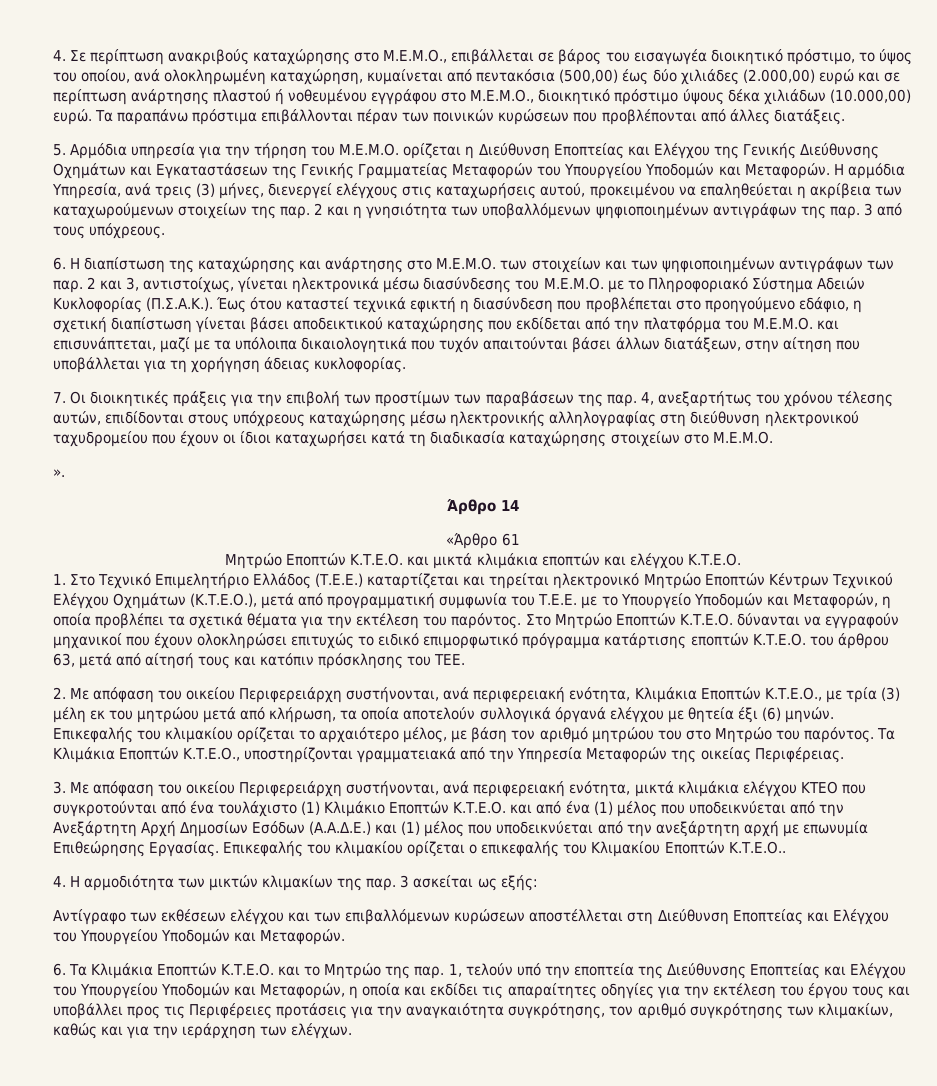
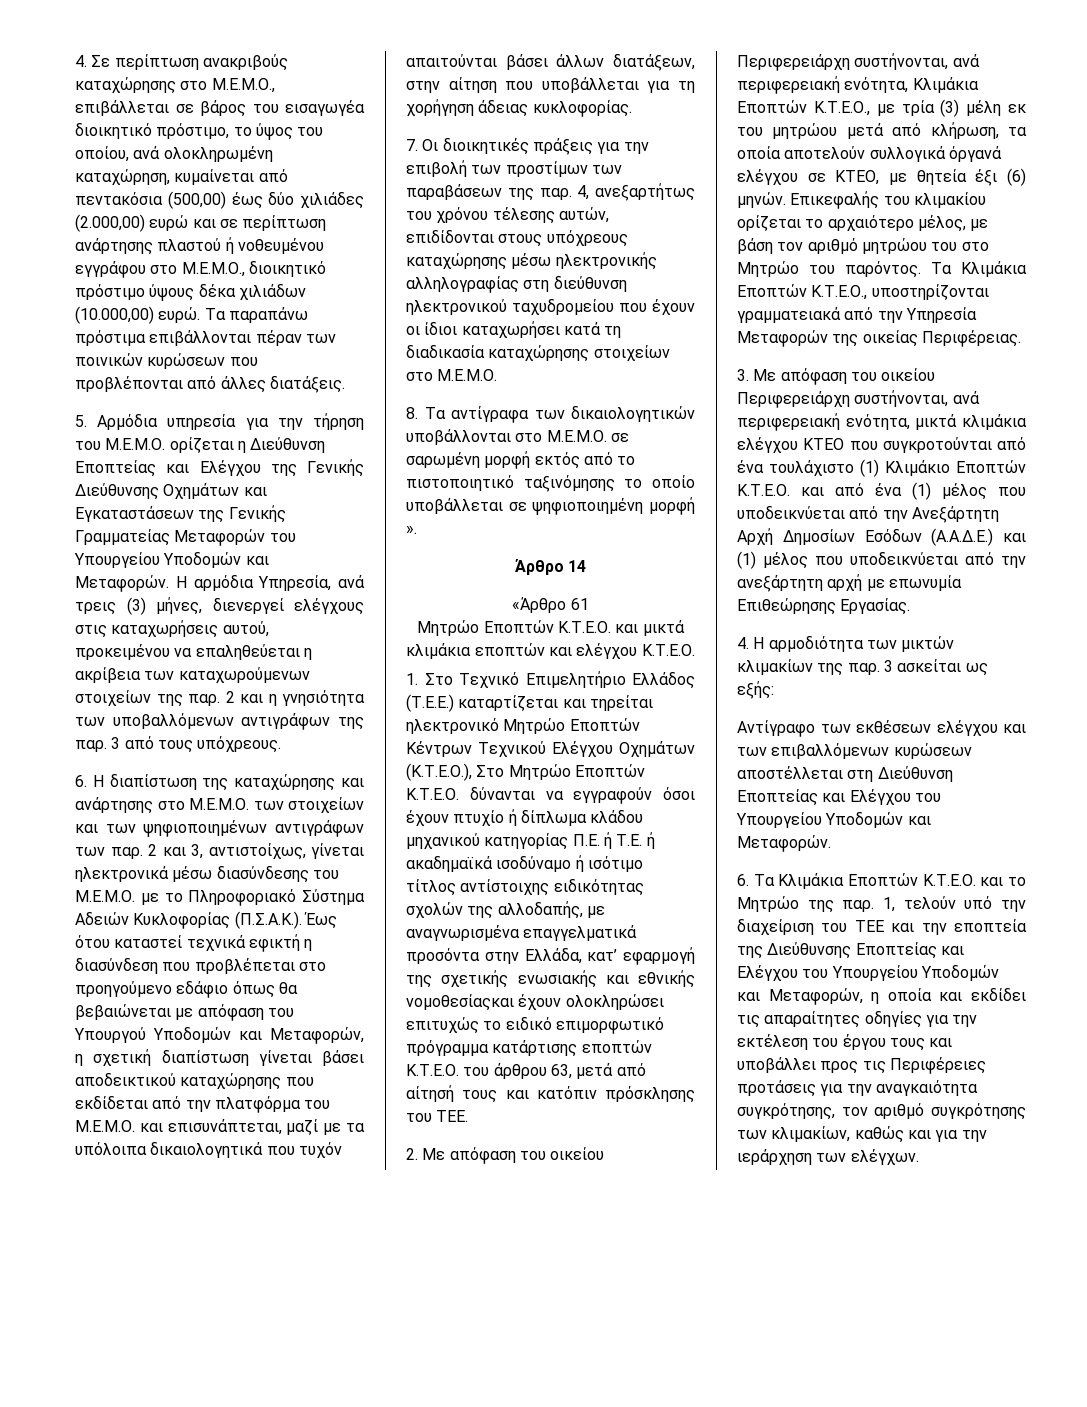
[595,203,709,219] ψηφιοποιημένων -> (234, 721) none
[798,297,849,313] εδάφιο, -> [176,980,298,998] [75,1004,294,1021] [74,1026,364,1044] εδάφιο όπως θα βεβαιώνεται με απόφαση του Υπουργού Υποδομών και Μεταφορών,
(773, 437) none -> [406,405,695,423] [406,429,629,445] [406,451,636,469] [406,475,695,492] [406,497,695,515] 8. Τα αντίγραφα των δικαιολογητικών υποβάλλονται στο Μ.Ε.Μ.Ο. σε σαρωμένη μορφή εκτός από το πιστοποιητικό ταξινόμησης το οποίο υποβάλλεται σε ψηφιοποιημένη μορφή
[261,593,891,609] [53,613,522,629] μετά από προγραμματική συμφωνία του Τ.Ε.Ε. με το Υπουργείο Υποδομών και Μεταφορών, η οποία προβλέπει τα σχετικά θέματα για την εκτέλεση του παρόντος. -> (472, 772) none
[53,633,151,649] μηχανικοί που -> [663,787,695,800] [406,809,644,826] [406,832,655,850] [406,855,643,872] [406,878,644,896] [406,901,605,919] [406,925,638,941] [406,947,695,965] [406,970,695,988] [406,994,514,1011] όσοι έχουν πτυχίο ή δίπλωμα κλάδου μηχανικού κατηγορίας Π.Ε. ή Τ.Ε. ή ακαδημαϊκά ισοδύναμο ή ισότιμο τίτλος αντίστοιχης ειδικότητας σχολών της αλλοδαπής, με αναγνωρισμένα επαγγελματικά προσόντα στην Ελλάδα, κατ’ εφαρμογή της σχετικής ενωσιακής και εθνικής νομοθεσίαςκαι
(664, 715) none -> [807,170,880,185] σε ΚΤΕΟ,
[223,841,786,857] Επικεφαλής του κλιμακίου ορίζεται ο επικεφαλής του Κλιμακίου Εποπτών Κ.Τ.Ε.Ο.. -> (911, 606) none
(570, 972) none -> [737,918,947,935] διαχείριση του ΤΕΕ και την

